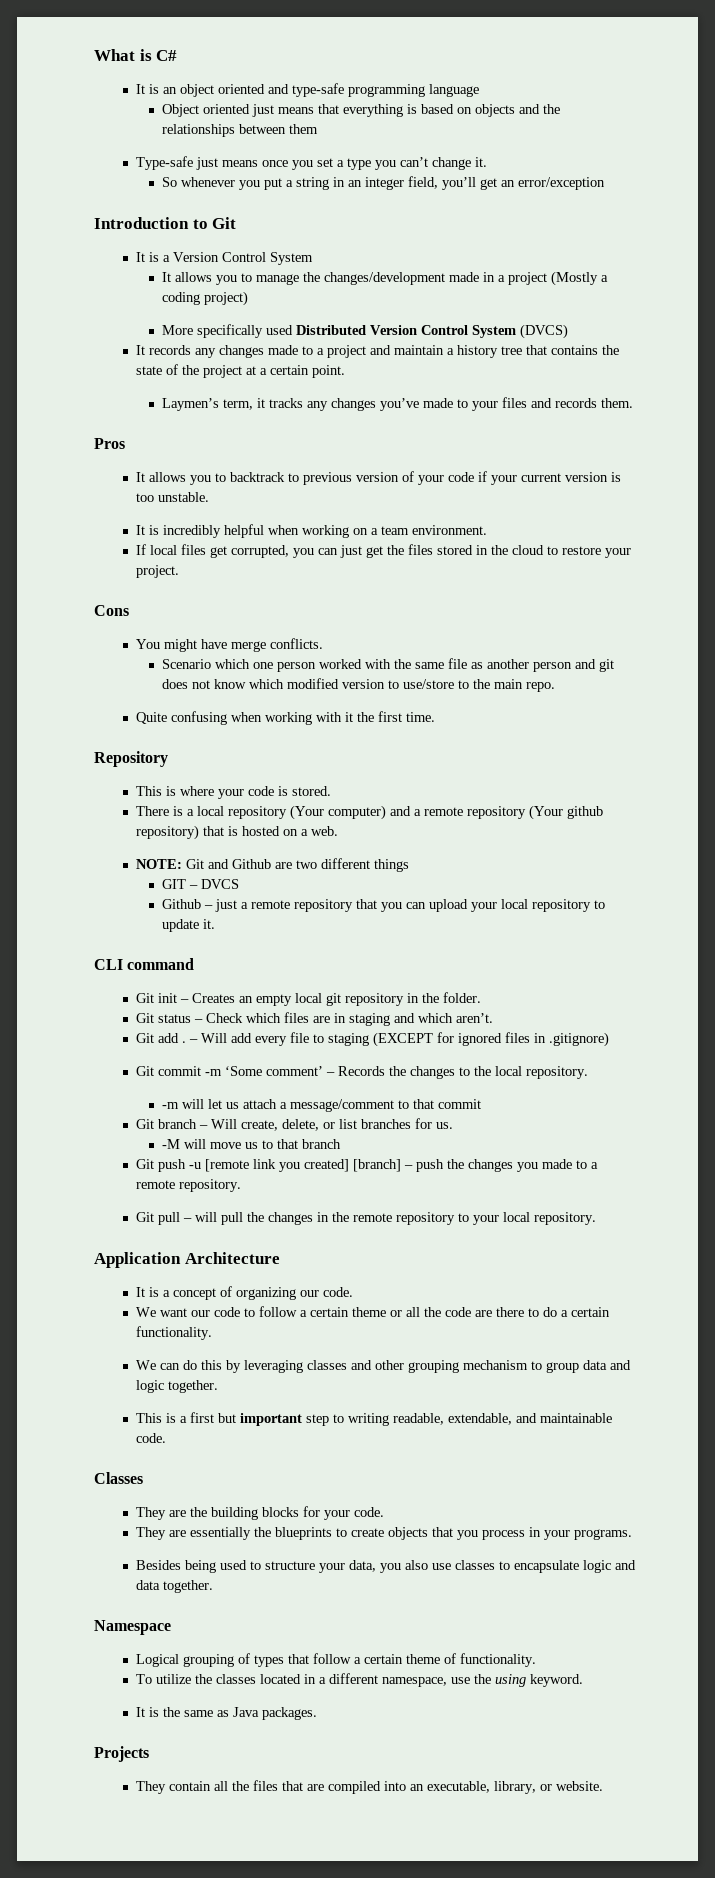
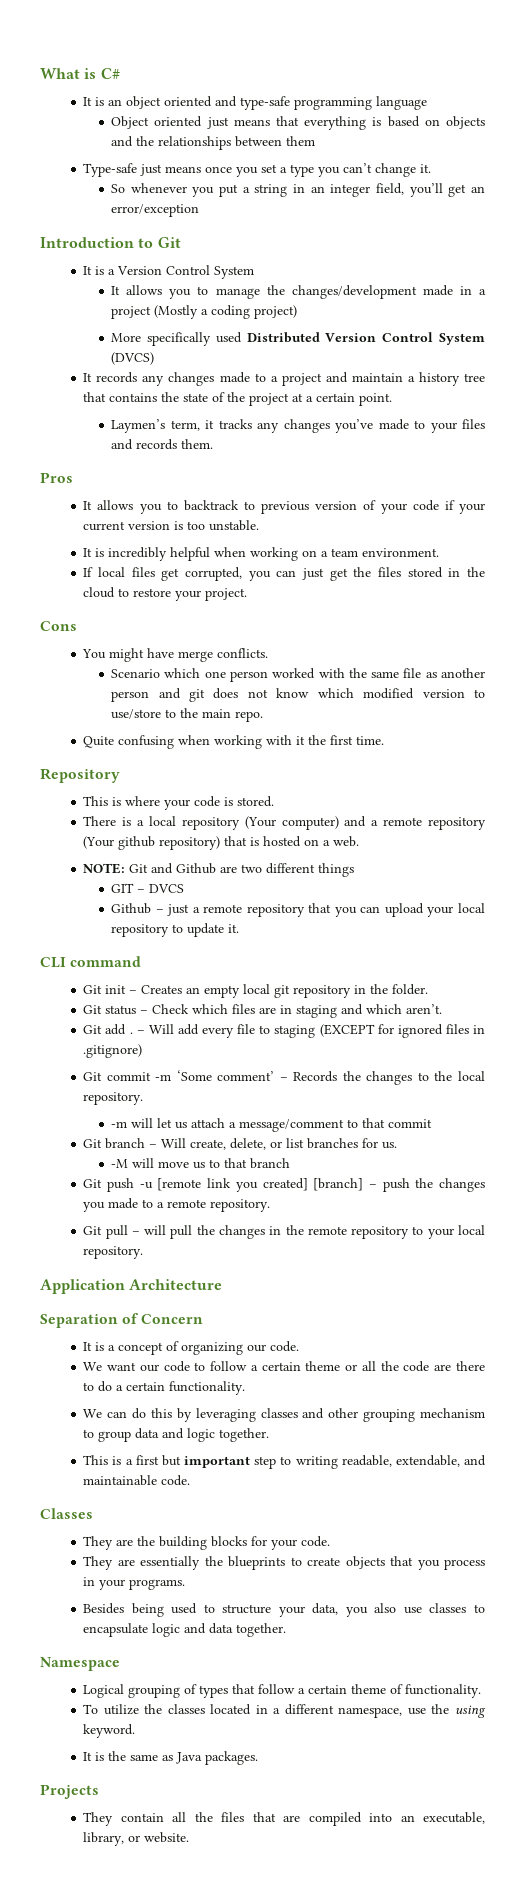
(280, 1258) none -> [40,1313,204,1328] // Separation of Concern

